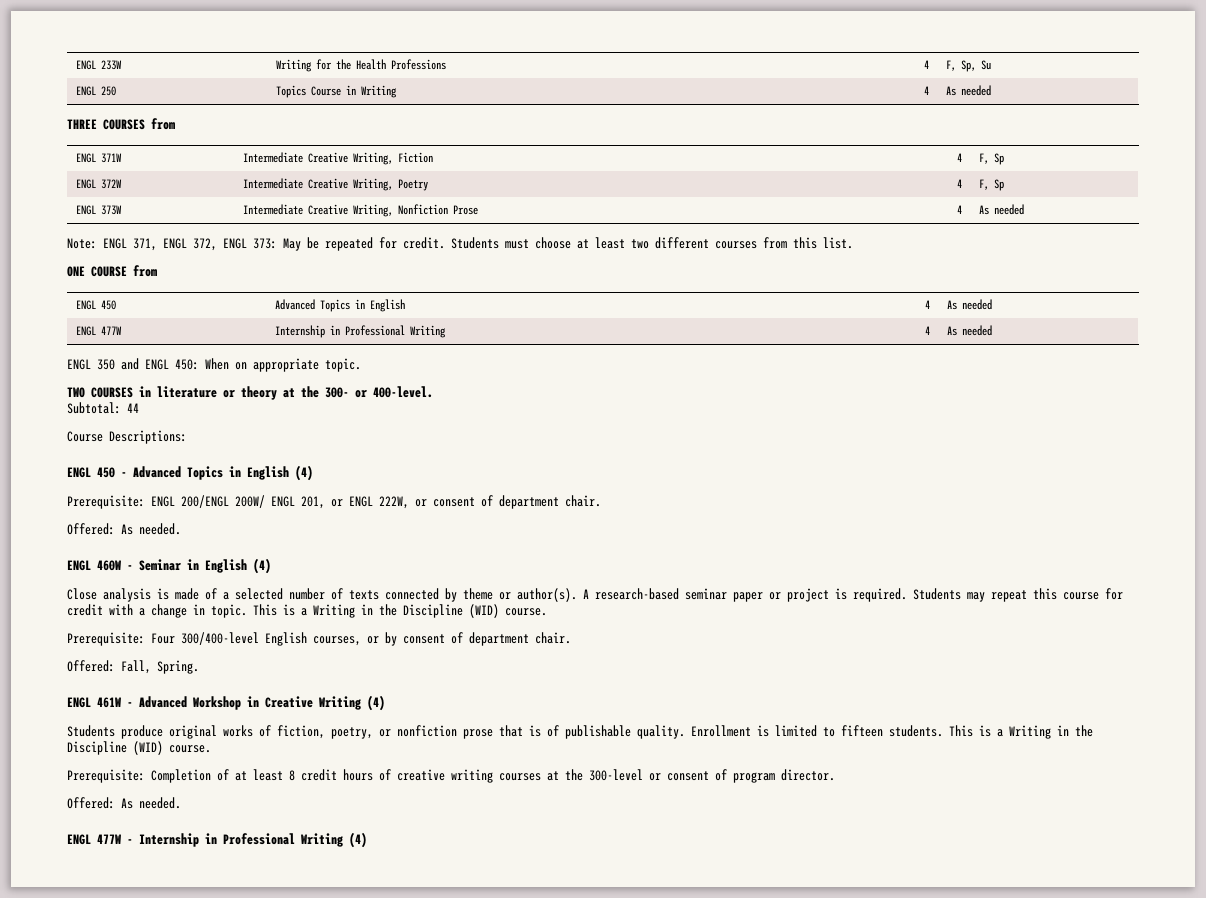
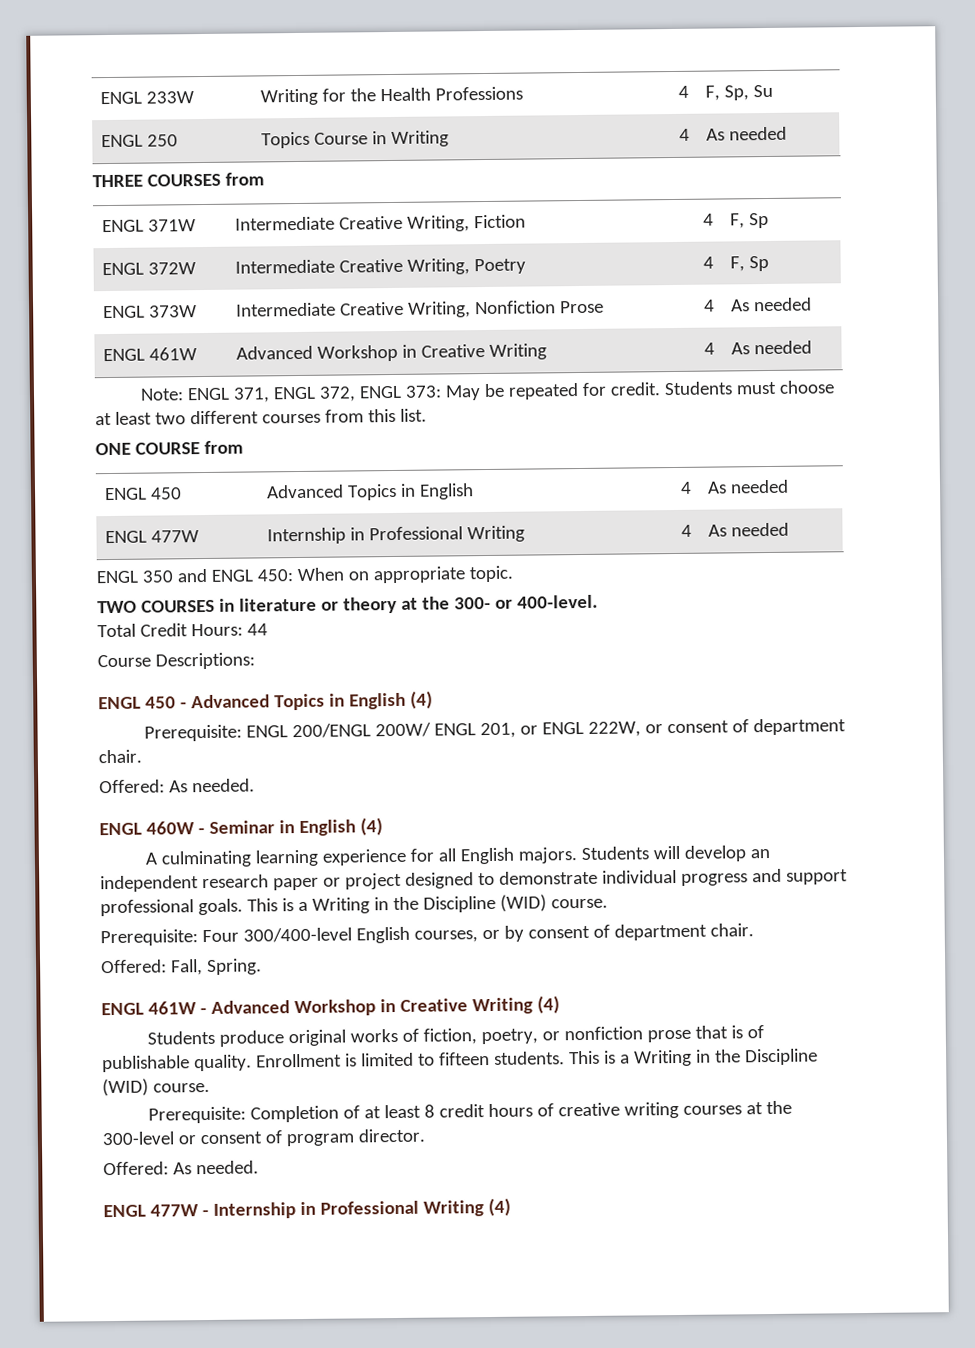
(1024, 209) none -> [103,347,198,362] [236,343,548,362] [703,342,715,355] [731,340,813,355] // ENGL 461W | Advanced Workshop in Creative Writing | 4 | As needed
[67,402,121,414] Subtotal: -> [97,623,243,638] Total Credit Hours:
[67,588,1123,602] [67,604,247,618] Close analysis is made of a selected number of texts connected by theme or author(s). A research-based seminar paper or project is required. Students may repeat this course for credit with a change in topic. -> [144,845,770,868] [100,868,848,893] [100,898,243,917] A culminating learning experience for all English majors. Students will develop an independent research paper or project designed to demonstrate individual progress and support professional goals.

